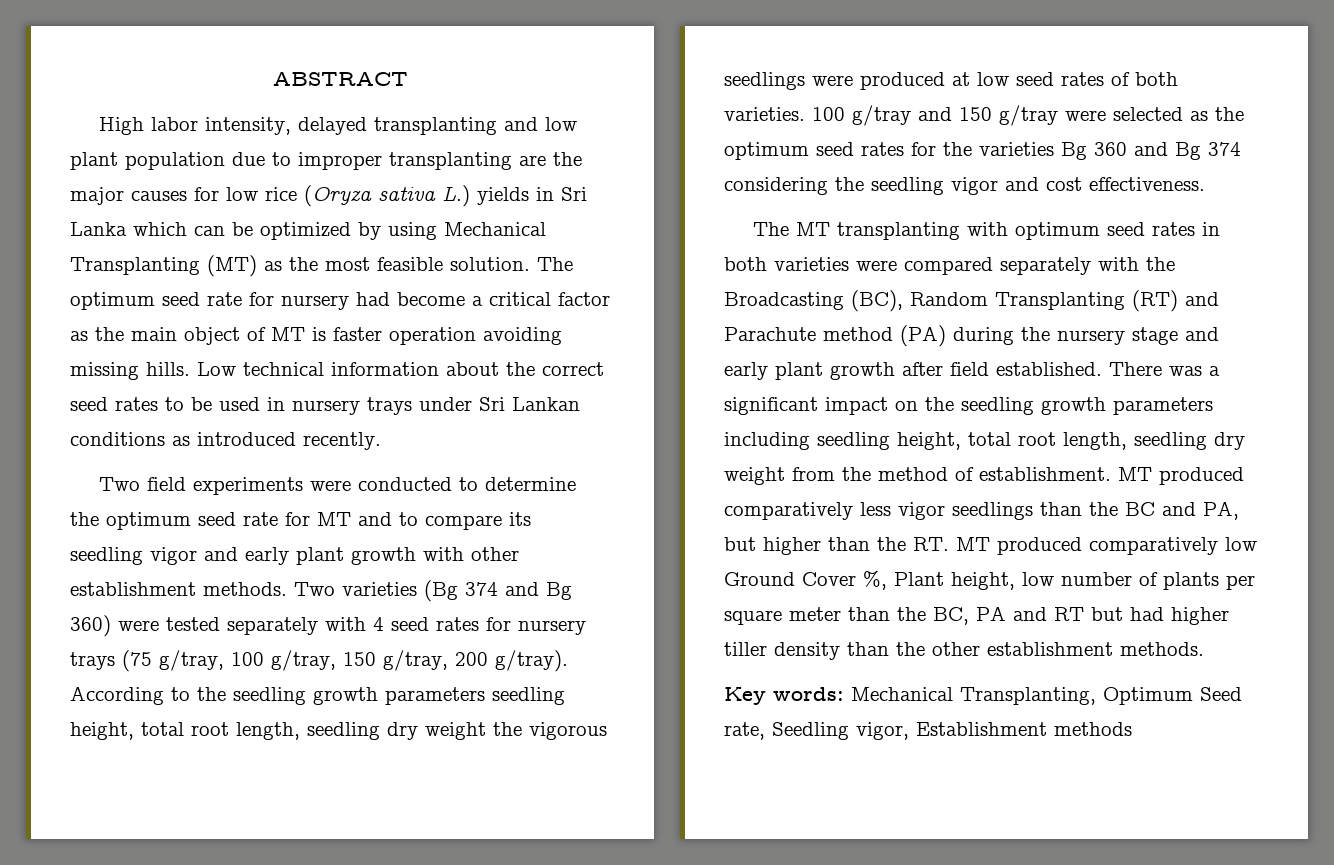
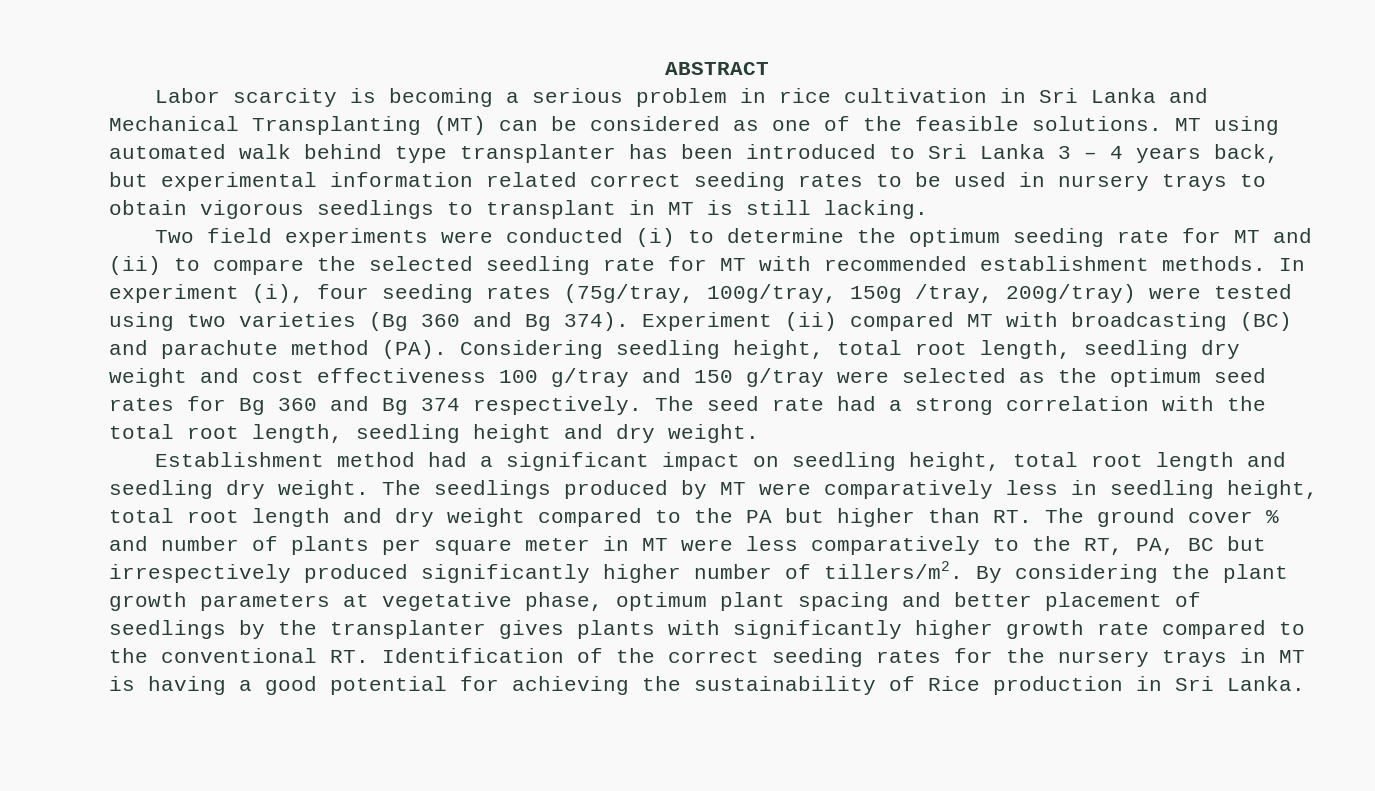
[99,117,578,135] [70,152,582,170] [70,185,587,207] [70,222,546,240] [70,255,573,277] [70,292,610,310] [70,327,562,345] [70,362,604,380] [70,397,108,411] High labor intensity, delayed transplanting and low plant population due to improper transplanting are the major causes for low rice (Oryza sativa L.) yields in Sri Lanka which can be optimized by using Mechanical Transplanting (MT) as the most feasible solution. The optimum seed rate for nursery had become a critical factor as the main object of MT is faster operation avoiding missing hills. Low technical information about the correct seed -> [155,88,1209,107] [109,116,1279,135] [109,144,1279,163] [109,172,785,191] Labor scarcity is becoming a serious problem in rice cultivation in Sri Lanka and Mechanical Transplanting (MT) can be considered as one of the feasible solutions. MT using automated walk behind type transplanter has been introduced to Sri Lanka 3 – 4 years back, but experimental information related correct seeding
[419,397,580,411] [70,432,381,450] under Sri Lankan conditions as introduced recently. -> [1240,174,1266,187] [109,200,928,219] to obtain vigorous seedlings to transplant in MT is still lacking.
(453, 484) none -> [636,228,676,247] (i)
[198,512,236,526] seed -> [1013,228,1105,247] seeding
(392, 519) none -> [109,256,161,275] (ii)
[509,512,531,526] [70,547,519,565] [70,582,335,596] its seedling vigor and early plant growth with other establishment methods. Two -> [317,256,1305,275] [109,284,1292,303] [109,312,226,331] the selected seedling rate for MT with recommended establishment methods. In experiment (i), four seeding rates (75g/tray, 100g/tray, 150g /tray, 200g/tray) were tested using two
[465,582,572,600] [70,615,586,637] [70,650,568,672] [70,686,565,705] [70,722,607,740] [724,72,1178,90] [724,107,805,121] 374 and Bg 360) were tested separately with 4 seed rates for nursery trays (75 g/tray, 100 g/tray, 150 g/tray, 200 g/tray). According to the seedling growth parameters seedling height, total root length, seedling dry weight the vigorous seedlings were produced at low seed rates of both varieties. -> [421,312,1292,331] [109,340,1240,359] [109,368,486,387] 360 and Bg 374). Experiment (ii) compared MT with broadcasting (BC) and parachute method (PA). Considering seedling height, total root length, seedling dry weight and cost effectiveness
[943,142,1054,156] the varieties -> (226, 403) none
[724,177,1205,195] [753,222,1221,240] [724,257,1175,275] [724,290,1219,312] [724,325,1219,347] [724,362,1220,380] [724,397,1213,415] [724,432,1245,450] [724,467,1244,485] [724,501,1239,520] [724,537,1257,555] [724,570,1054,590] considering the seedling vigor and cost effectiveness. // The MT transplanting with optimum seed rates in both varieties were compared separately with the Broadcasting (BC), Random Transplanting (RT) and Parachute method (PA) during the nursery stage and early plant growth after field established. There was a significant impact on the seedling growth parameters including seedling height, total root length, seedling dry weight from the method of establishment. MT produced comparatively less vigor seedlings than the BC and PA, but higher than the RT. MT produced comparatively low Ground Cover %, Plant height, low -> [473,396,1266,415] [109,424,759,443] [155,452,1287,471] [109,480,1318,499] [109,508,1279,527] [109,536,148,551] respectively. The seed rate had a strong correlation with the total root length, seedling height and dry weight. // Establishment method had a significant impact on seedling height, total root length and seedling dry weight. The seedlings produced by MT were comparatively less in seedling height, total root length and dry weight compared to the PA but higher than RT. The ground cover % and
[848,606,1229,625] [724,642,1204,660] [724,687,1242,705] [724,722,1132,740] than the BC, PA and RT but had higher tiller density than the other establishment methods. // Key words: Mechanical Transplanting, Optimum Seed rate, Seedling vigor, Establishment methods -> [603,536,1266,555] [109,561,1288,583] [109,592,1201,611] [109,620,1305,639] [109,648,1305,667] [109,676,1305,695] in MT were less comparatively to the RT, PA, BC but irrespectively produced significantly higher number of tillers/m2. By considering the plant growth parameters at vegetative phase, optimum plant spacing and better placement of seedlings by the transplanter gives plants with significantly higher growth rate compared to the conventional RT. Identification of the correct seeding rates for the nursery trays in MT is having a good potential for achieving the sustainability of Rice production in Sri Lanka.

